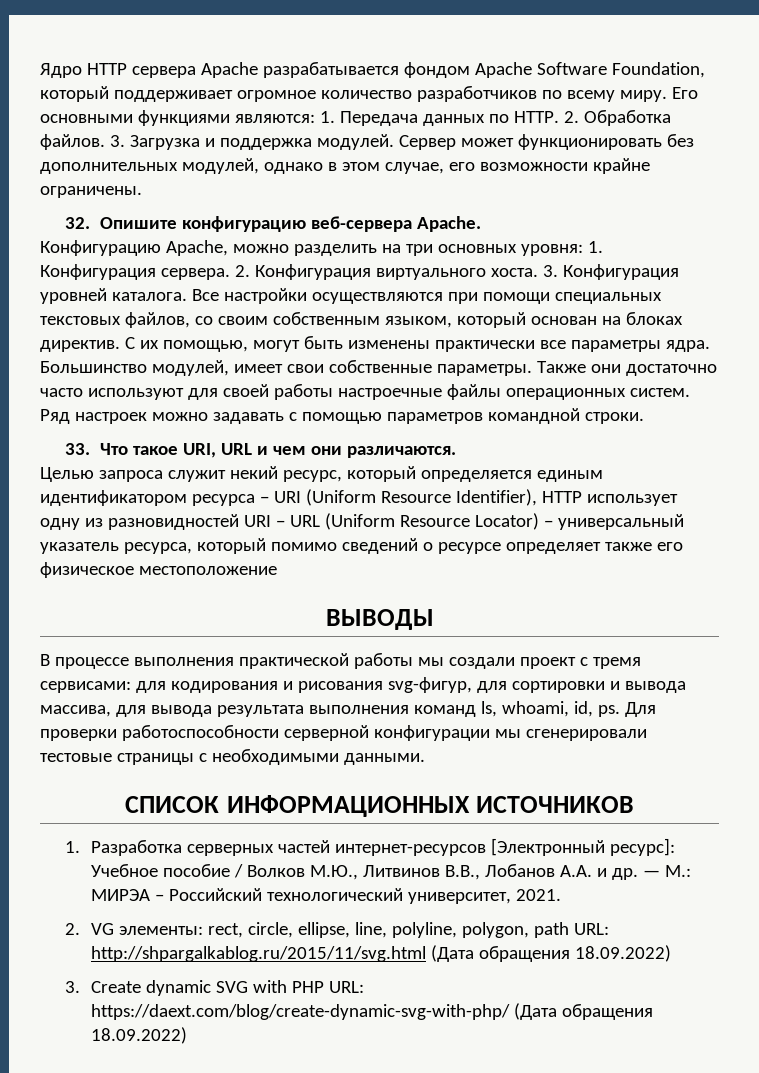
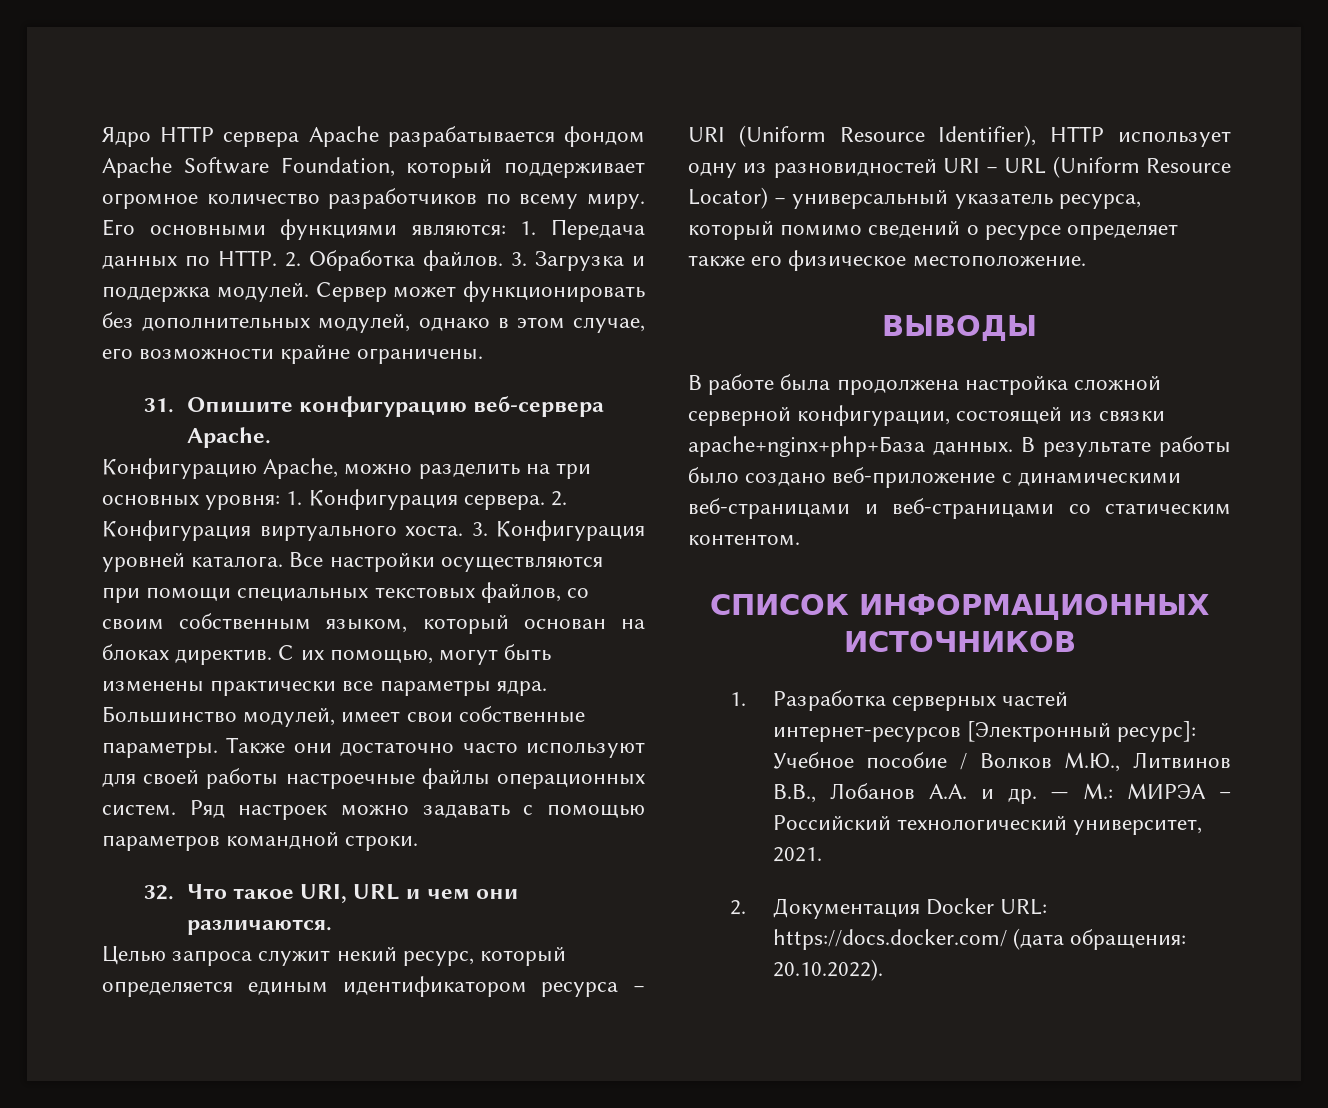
[65,217,91,229] 32. -> [144,398,175,413] 31.
[65,443,91,455] 33. -> [144,885,175,900] 32.
[138,566,277,575] местоположение -> [912,255,1086,267] местоположение.
[54,653,641,669] [40,677,686,693] [40,701,656,717] [40,725,647,741] [40,749,425,765] процессе выполнения практической работы мы создали проект с тремя сервисами: для кодирования и рисования svg-фигур, для сортировки и вывода массива, для вывода результата выполнения команд ls, whoami, id, ps. Для проверки работоспособности серверной конфигурации мы сгенерировали тестовые страницы с необходимыми данными. -> [708,374,1162,395] [688,405,1165,426] [688,436,1231,457] [688,467,1181,488] [688,498,1231,519] [688,534,800,546] работе была продолжена настройка сложной серверной конфигурации, состоящей из связки apache+nginx+php+База данных. В результате работы было создано веб-приложение с динамическими веб-страницами и веб-страницами со статическим контентом.
[90,922,609,938] [90,945,671,962] [65,980,364,996] [90,1003,653,1020] [90,1027,187,1044] VG элементы: rect, circle, ellipse, line, polyline, polygon, path URL: http://shpargalkablog.ru/2015/11/svg.html (Дата обращения 18.09.2022) // 3. Create dynamic SVG with PHP URL: https://daext.com/blog/create-dynamic-svg-with-php/ (Дата обращения 18.09.2022) -> [772,898,1048,919] [772,928,1187,950] [772,959,883,981] Документация Docker URL: https://docs.docker.com/ (дата обращения: 20.10.2022).

